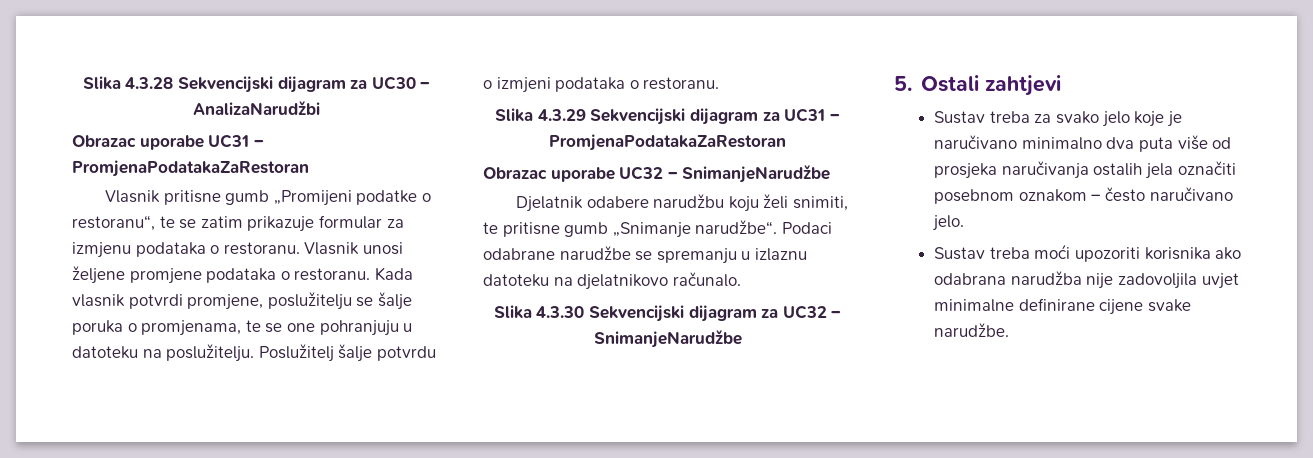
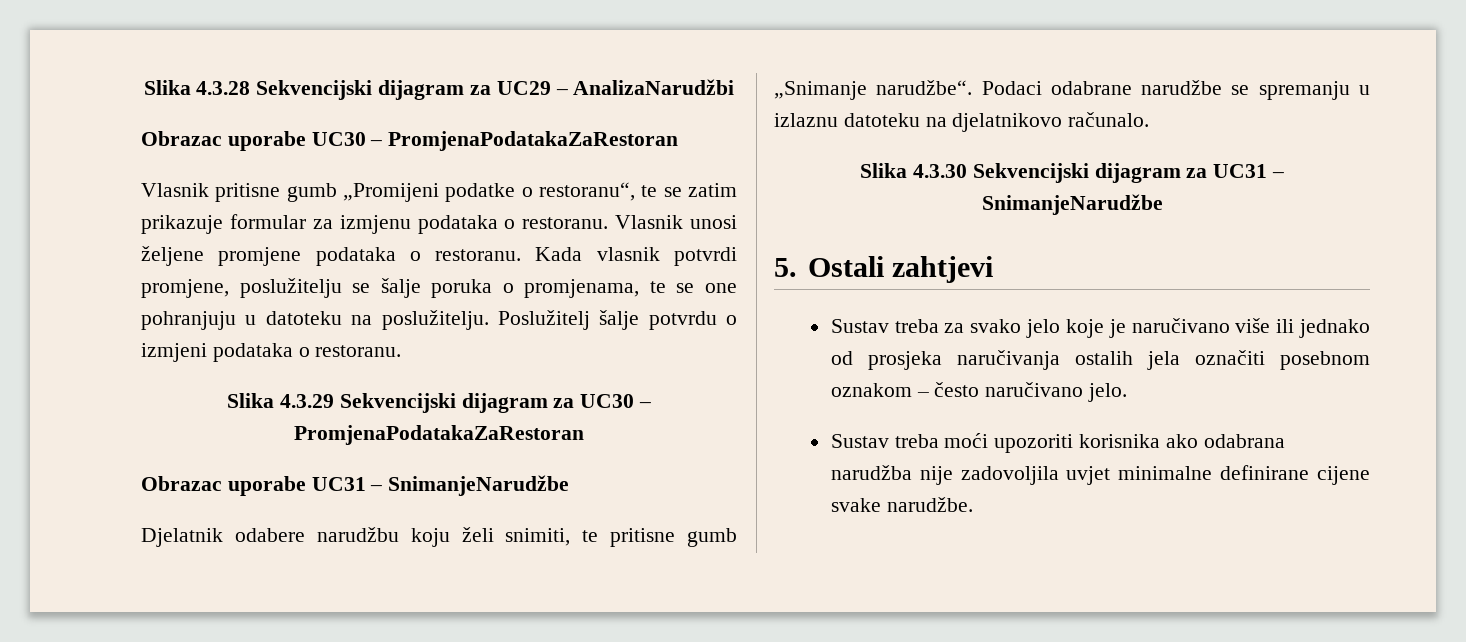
[371,76,416,90] UC30 -> [496,81,551,95] UC29
[208,134,250,148] UC31 -> [311,132,366,146] UC30
[784,108,826,122] UC31 -> [580,394,635,408] UC30
[619,166,664,180] UC32 -> [311,477,366,491] UC31
[782,305,827,319] UC32 -> [1213,164,1268,178] UC31
[1021,135,1208,152] minimalno dva puta više -> [1235,318,1370,338] više ili jednako

